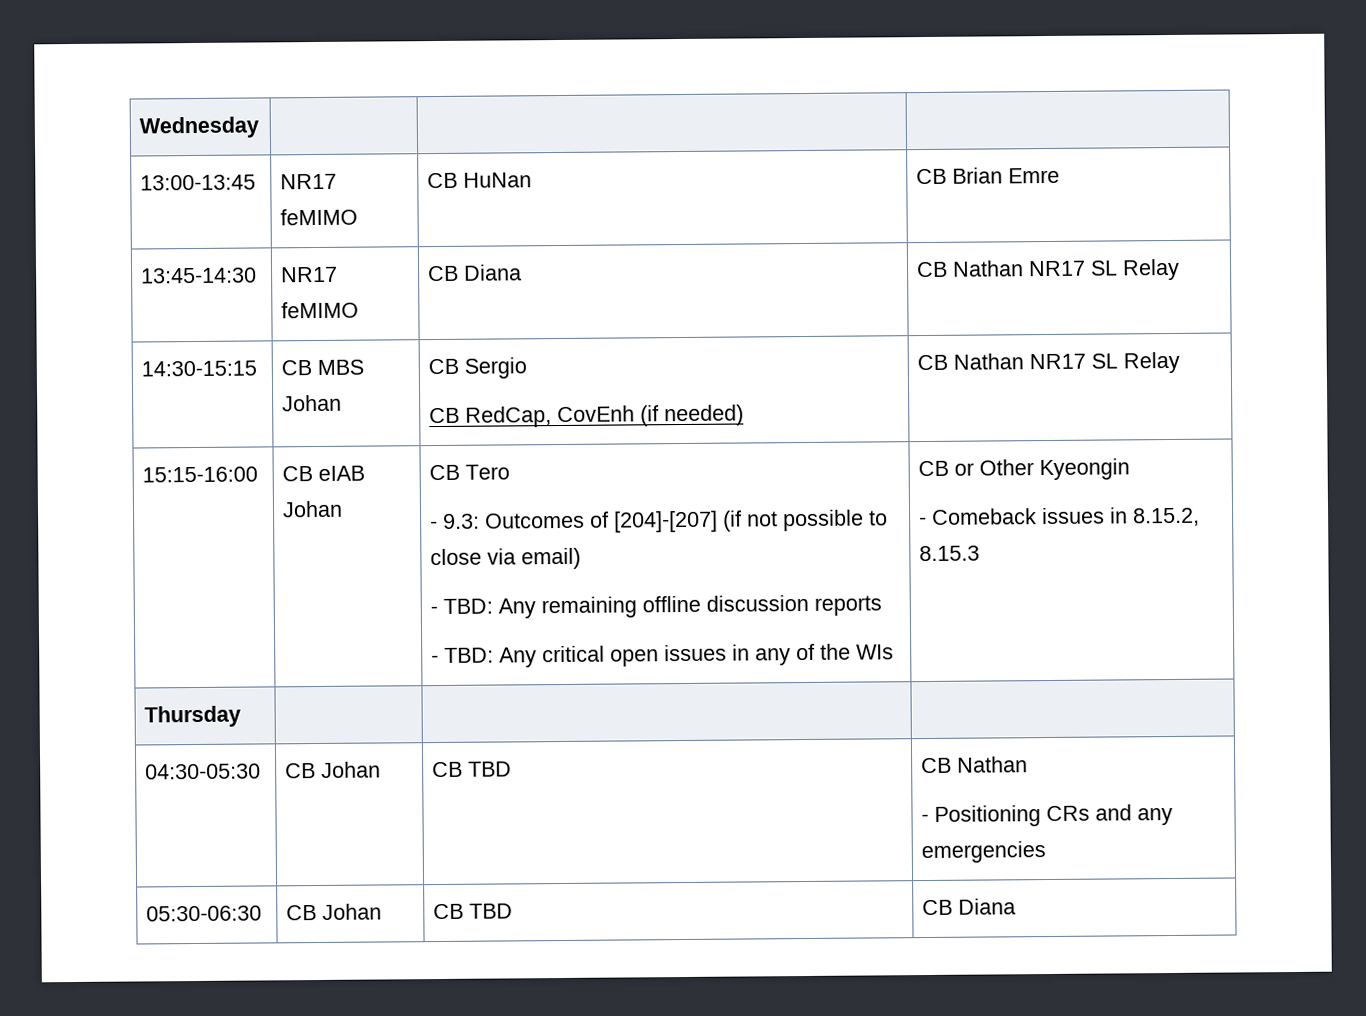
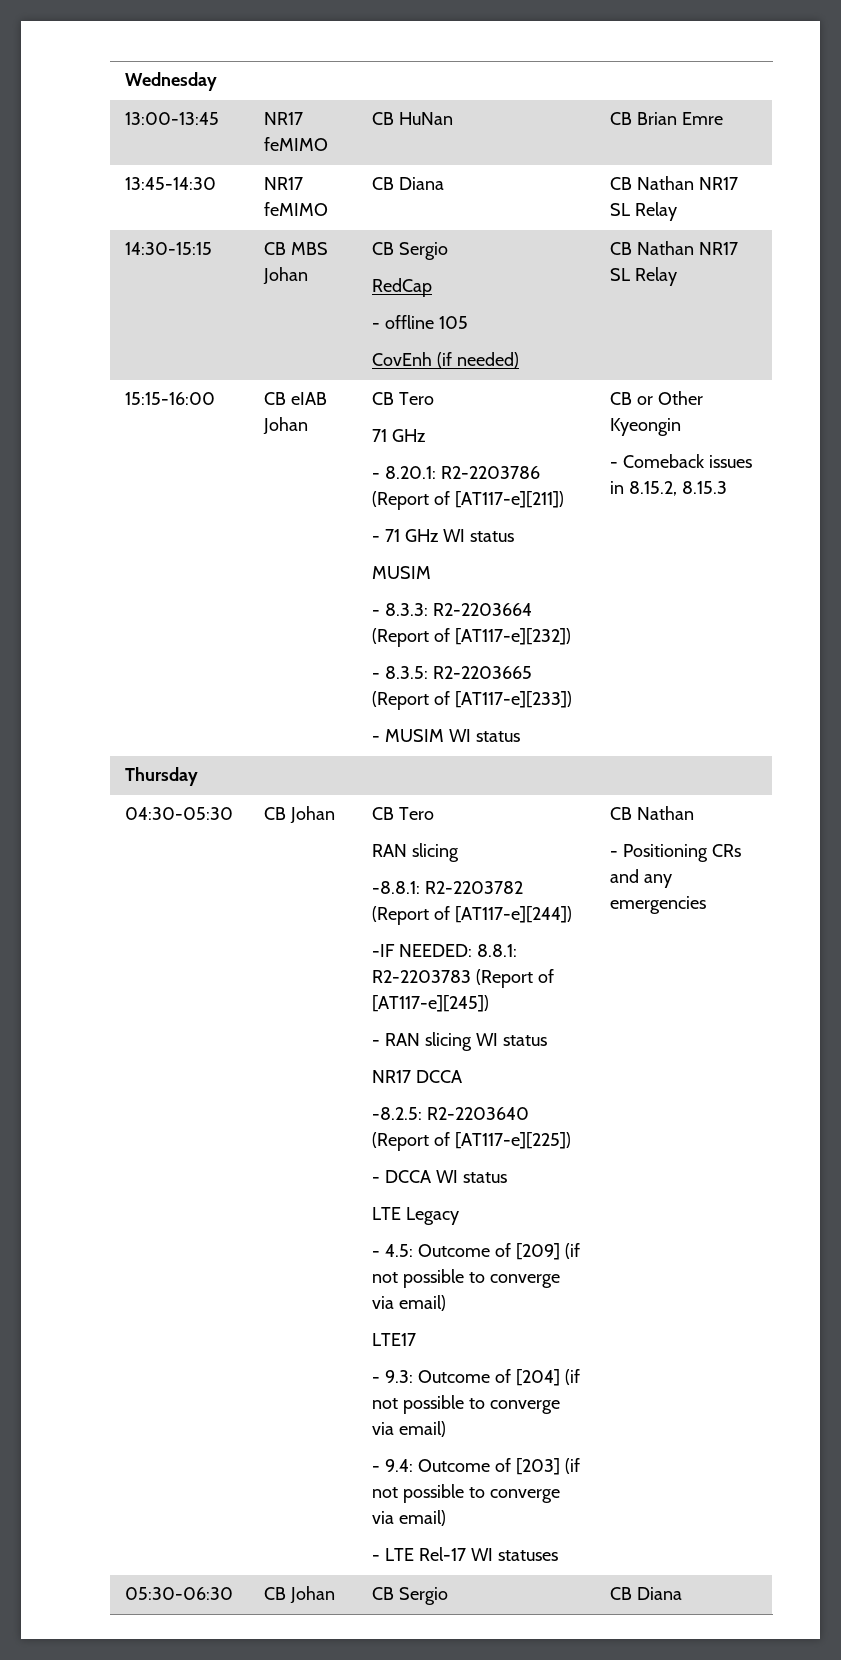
[429,406,553,428] CB RedCap, -> [372,278,433,297] [372,315,469,329] RedCap // - offline 105 //
[430,509,889,533] [430,547,582,570] [430,594,883,619] [431,643,895,668] - 9.3: Outcomes of [204]-[207] (if not possible to close via email) // - TBD: Any remaining offline discussion reports // - TBD: Any critical open issues in any of the WIs -> [372,429,427,442] [372,466,541,479] [372,491,565,510] [372,529,514,542] [372,566,432,579] [372,603,533,616] [372,628,572,647] [372,666,533,679] [372,691,573,710] [372,729,521,742] 71 GHz // - 8.20.1: R2-2203786 (Report of [AT117-e][211]) // - 71 GHz WI status // MUSIM // - 8.3.3: R2-2203664 (Report of [AT117-e][232]) // - 8.3.5: R2-2203665 (Report of [AT117-e][233]) // - MUSIM WI status
[468,761,513,777] TBD -> [399,807,435,820] [372,843,460,862] [372,881,524,894] [372,906,573,925] [372,944,518,957] [372,969,555,988] [372,995,490,1012] [372,1032,547,1051] [372,1070,463,1083] [372,1107,530,1120] [372,1132,572,1151] [372,1170,508,1183] [372,1207,460,1225] [372,1243,580,1260] [372,1269,561,1288] [372,1295,447,1311] [372,1333,417,1346] [372,1369,580,1386] [372,1395,561,1414] [372,1421,447,1437] [372,1458,580,1475] [372,1484,561,1503] [372,1510,447,1526] [372,1547,558,1561] Tero // RAN slicing // -8.8.1: R2-2203782 (Report of [AT117-e][244]) // -IF NEEDED: 8.8.1: R2-2203783 (Report of [AT117-e][245]) // - RAN slicing WI status // NR17 DCCA // -8.2.5: R2-2203640 (Report of [AT117-e][225]) // - DCCA WI status // LTE Legacy // - 4.5: Outcome of [209] (if not possible to converge via email) // LTE17 // - 9.3: Outcome of [204] (if not possible to converge via email) // - 9.4: Outcome of [203] (if not possible to converge via email) // - LTE Rel-17 WI statuses
[469,903,514,919] TBD -> [399,1587,449,1605] Sergio

